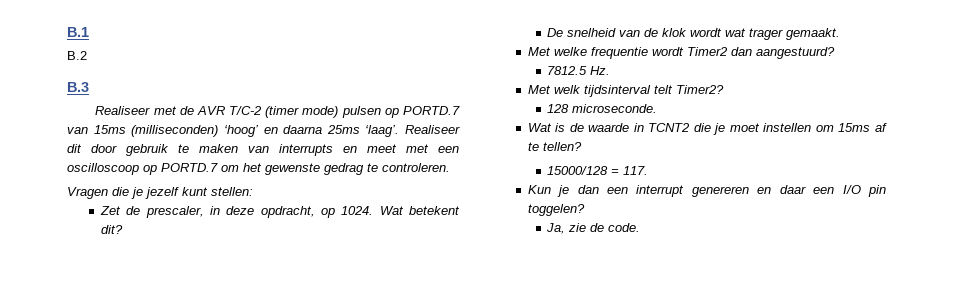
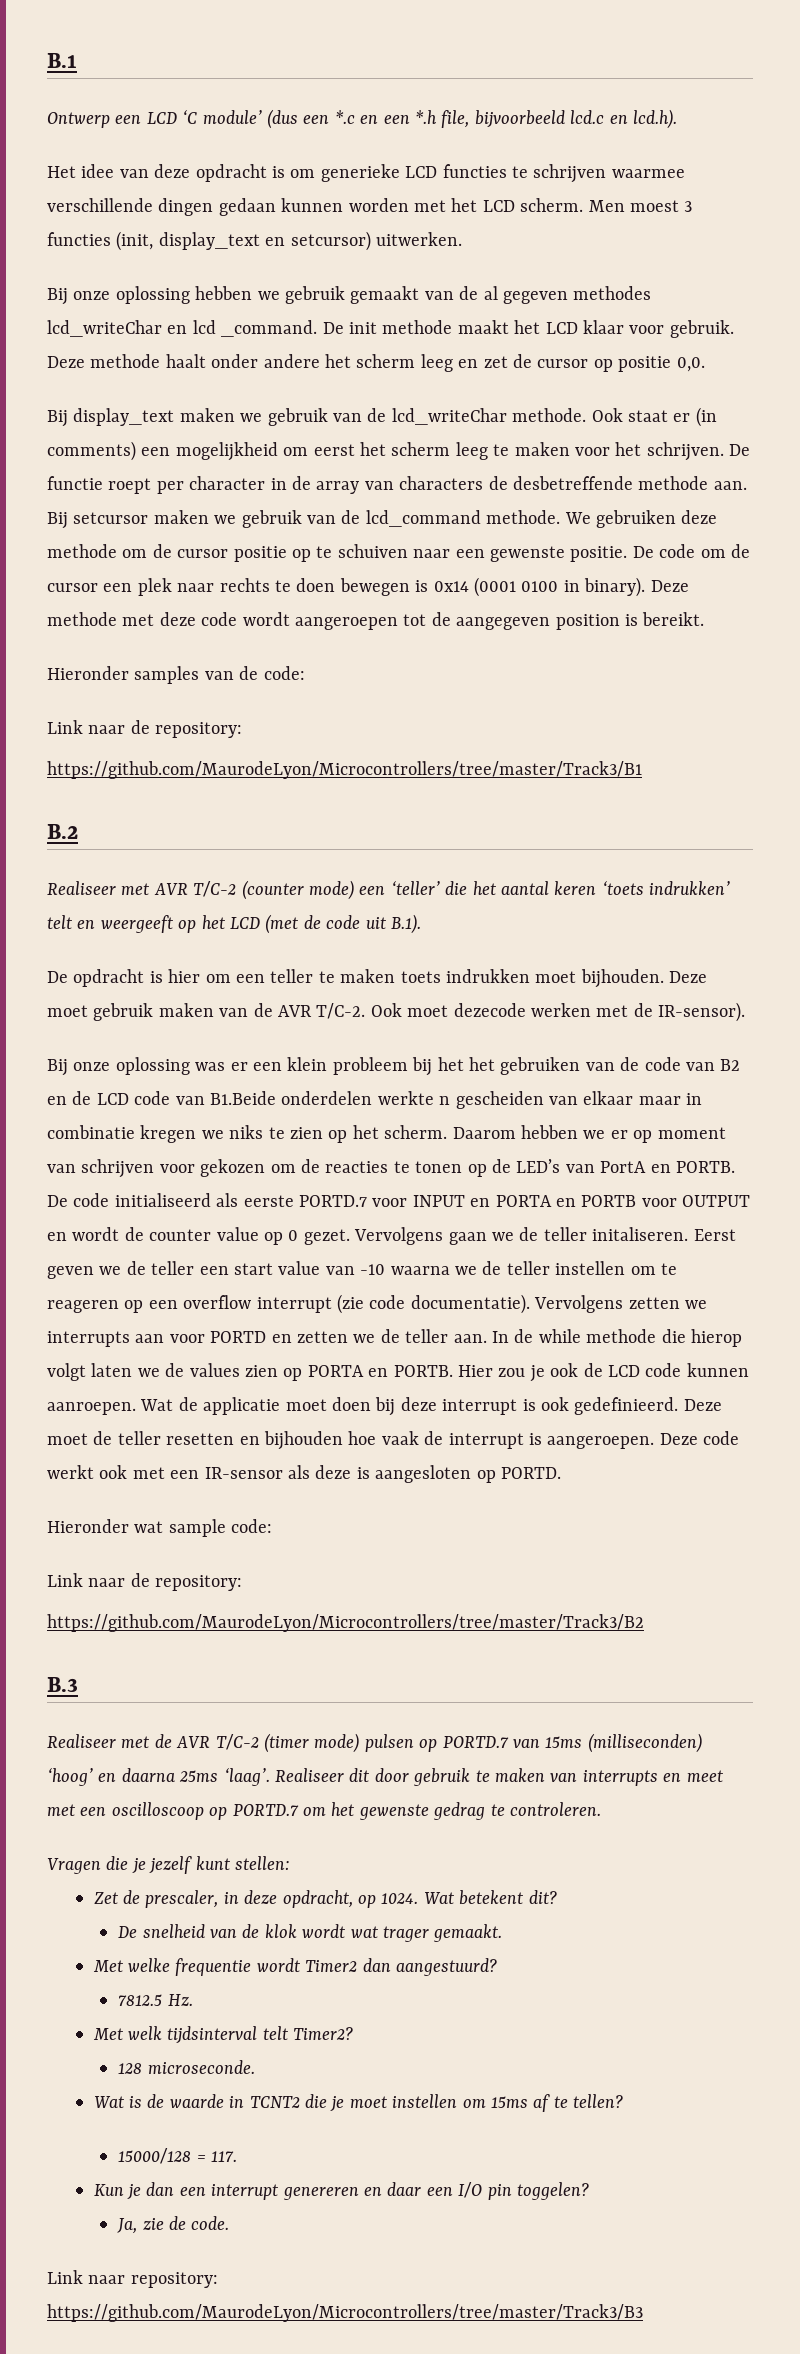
[67,51,87,60] B.2 -> [47,109,677,129] [47,164,685,183] [47,198,693,216] [47,231,462,251] [47,286,652,305] [47,320,734,338] [47,354,705,372] [47,407,717,427] [47,441,751,461] [47,476,747,494] [47,510,718,529] [47,544,750,562] [47,577,689,597] [47,612,705,630] [47,666,305,684] [47,720,243,738] [47,761,642,779] [47,824,78,839] [47,880,731,900] [47,914,421,934] [47,969,708,988] [47,1002,746,1022] [47,1057,741,1076] [47,1091,703,1109] [47,1125,726,1143] [47,1159,735,1178] [47,1193,751,1207] [47,1227,736,1245] [47,1261,677,1279] [47,1294,707,1314] [47,1329,742,1347] [47,1363,749,1382] [47,1397,722,1416] [47,1431,740,1450] [47,1465,561,1483] [47,1519,273,1537] [47,1573,243,1591] [47,1614,644,1632] Ontwerp een LCD ‘C module’ (dus een *.c en een *.h file, bijvoorbeeld lcd.c en lcd.h). // Het idee van deze opdracht is om generieke LCD functies te schrijven waarmee verschillende dingen gedaan kunnen worden met het LCD scherm. Men moest 3 functies (init, display_text en setcursor) uitwerken. // Bij onze oplossing hebben we gebruik gemaakt van de al gegeven methodes lcd_writeChar en lcd _command. De init methode maakt het LCD klaar voor gebruik. Deze methode haalt onder andere het scherm leeg en zet de cursor op positie 0,0. // Bij display_text maken we gebruik van de lcd_writeChar methode. Ook staat er (in comments) een mogelijkheid om eerst het scherm leeg te maken voor het schrijven. De functie roept per character in de array van characters de desbetreffende methode aan. Bij setcursor maken we gebruik van de lcd_command methode. We gebruiken deze methode om de cursor positie op te schuiven naar een gewenste positie. De code om de cursor een plek naar rechts te doen bewegen is 0x14 (0001 0100 in binary). Deze methode met deze code wordt aangeroepen tot de aangegeven position is bereikt. // Hieronder samples van de code: // Link naar de repository: // https://github.com/MaurodeLyon/Microcontrollers/tree/master/Track3/B1 // B.2 // Realiseer met AVR T/C-2 (counter mode) een ‘teller’ die het aantal keren ‘toets indrukken’ telt en weergeeft op het LCD (met de code uit B.1). // De opdracht is hier om een teller te maken toets indrukken moet bijhouden. Deze moet gebruik maken van de AVR T/C-2. Ook moet dezecode werken met de IR-sensor). // Bij onze oplossing was er een klein probleem bij het het gebruiken van de code van B2 en de LCD code van B1.Beide onderdelen werkte n gescheiden van elkaar maar in combinatie kregen we niks te zien op het scherm. Daarom hebben we er op moment van schrijven voor gekozen om de reacties te tonen op de LED’s van PortA en PORTB. De code initialiseerd als eerste PORTD.7 voor INPUT en PORTA en PORTB voor OUTPUT en wordt de counter value op 0 gezet. Vervolgens gaan we de teller initaliseren. Eerst geven we de teller een start value van -10 waarna we de teller instellen om te reageren op een overflow interrupt (zie code documentatie). Vervolgens zetten we interrupts aan voor PORTD en zetten we de teller aan. In de while methode die hierop volgt laten we de values zien op PORTA en PORTB. Hier zou je ook de LCD code kunnen aanroepen. Wat de applicatie moet doen bij deze interrupt is ook gedefinieerd. Deze moet de teller resetten en bijhouden hoe vaak de interrupt is aangeroepen. Deze code werkt ook met een IR-sensor als deze is aangesloten op PORTD. // Hieronder wat sample code: // Link naar de repository: // https://github.com/MaurodeLyon/Microcontrollers/tree/master/Track3/B2
(641, 227) none -> [47,2270,218,2288] [47,2304,643,2322] // Link naar repository: https://github.com/MaurodeLyon/Microcontrollers/tree/master/Track3/B3

